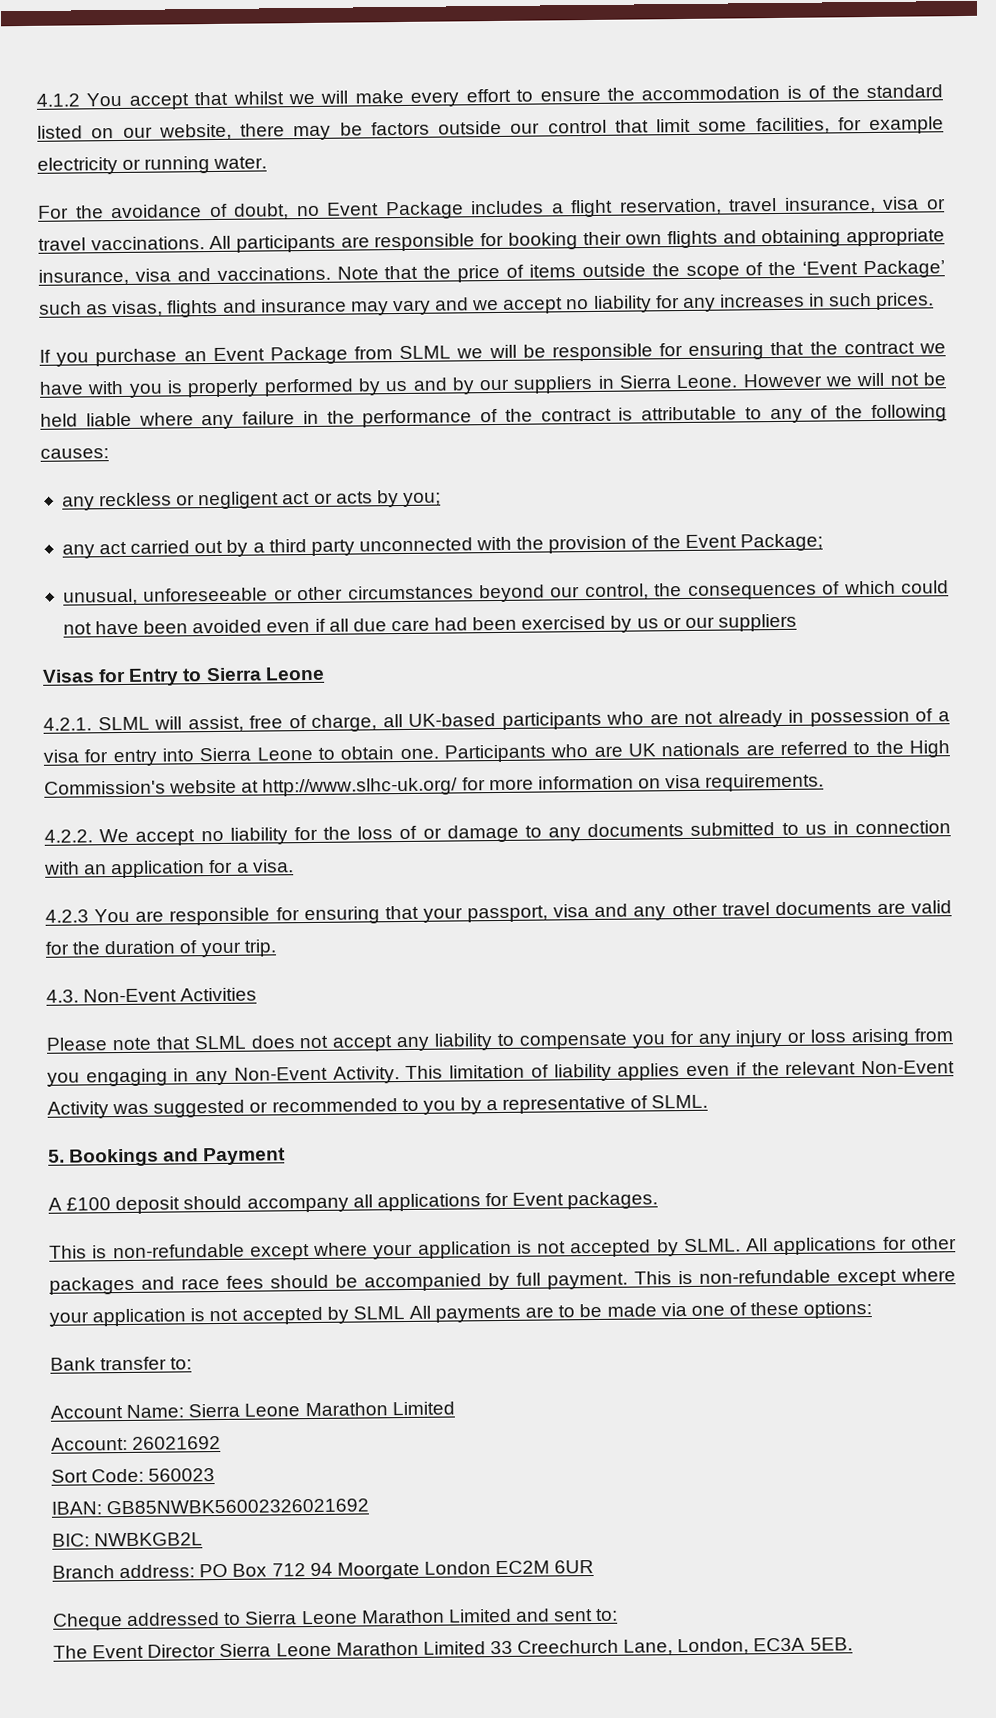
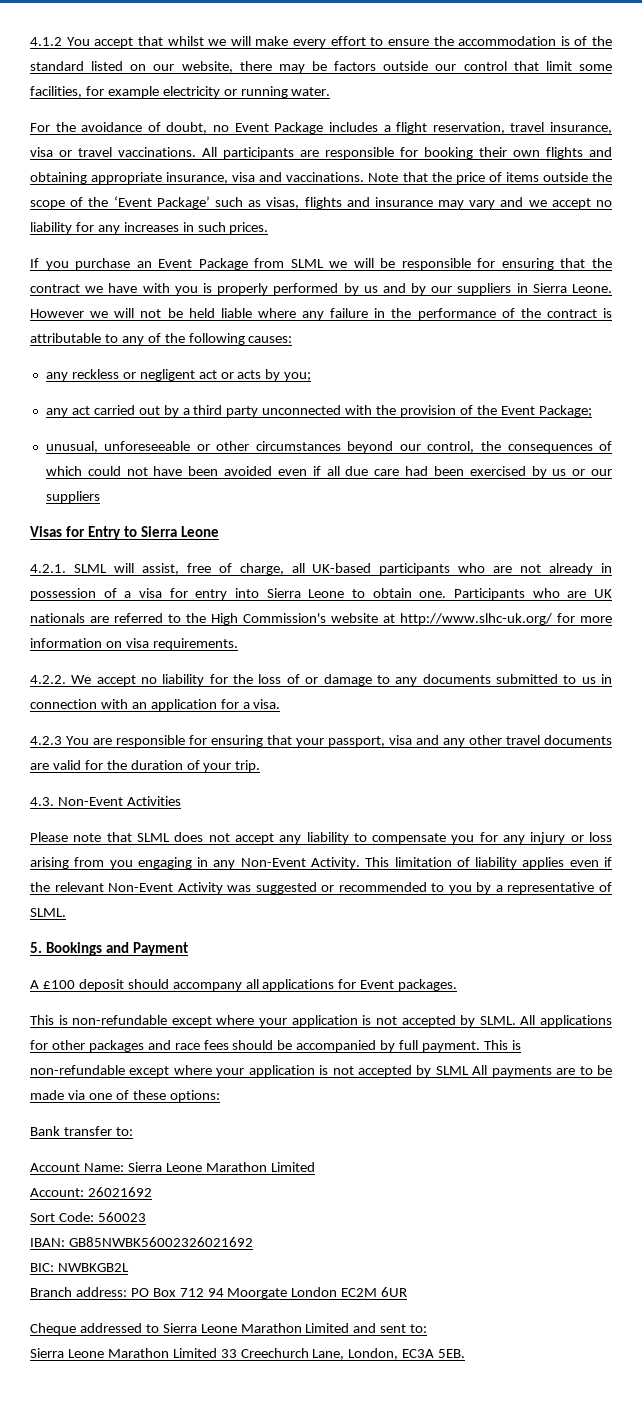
[53,1644,217,1659] The Event Director -> (428, 1328) none

